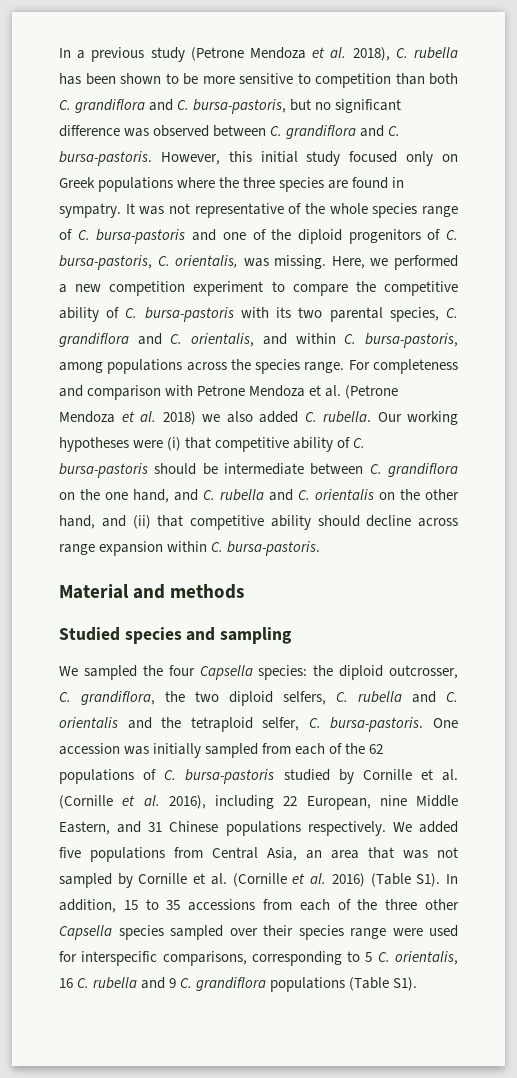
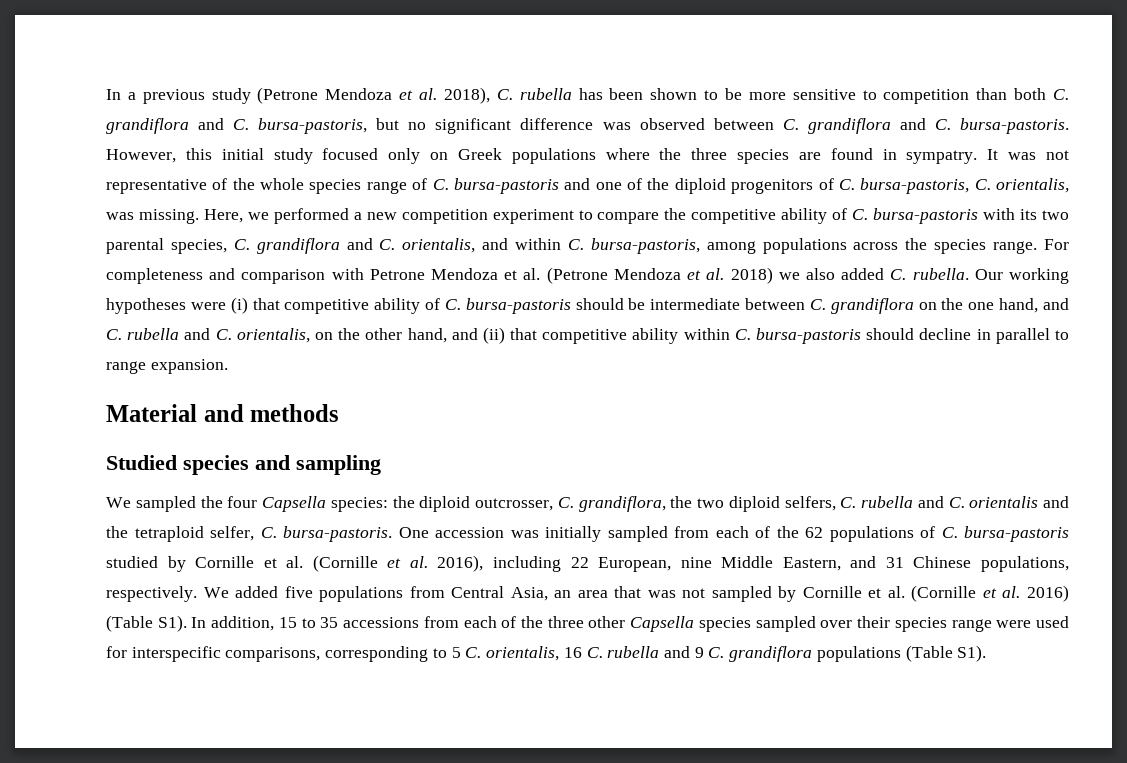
[315,489,374,500] orientalis -> [236,328,310,343] orientalis,
[317,515,458,527] [59,541,321,556] should decline across range expansion within C. bursa-pastoris. -> [683,328,1069,344] [106,359,228,374] within C. bursa-pastoris should decline in parallel to range expansion.
[225,821,301,836] populations -> [980,556,1069,572] populations,

